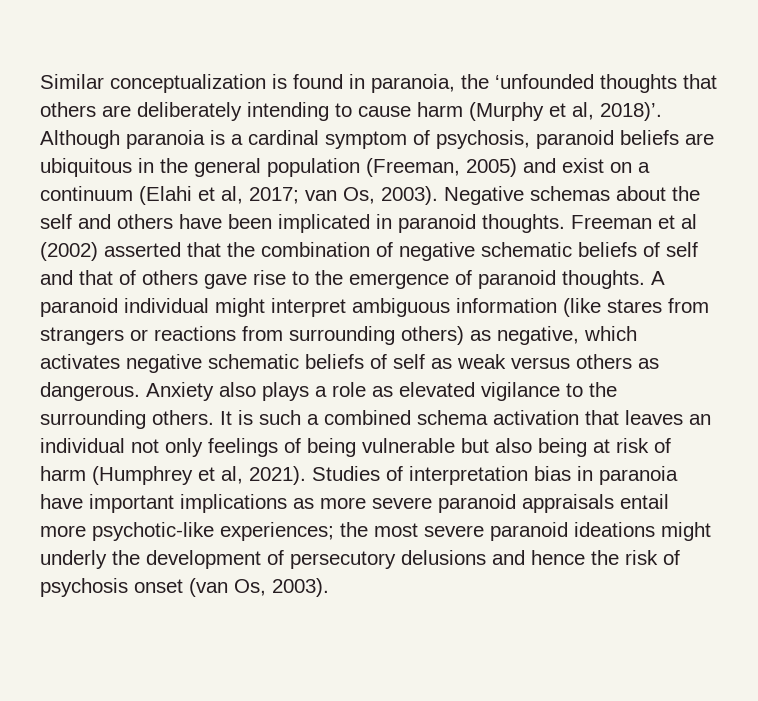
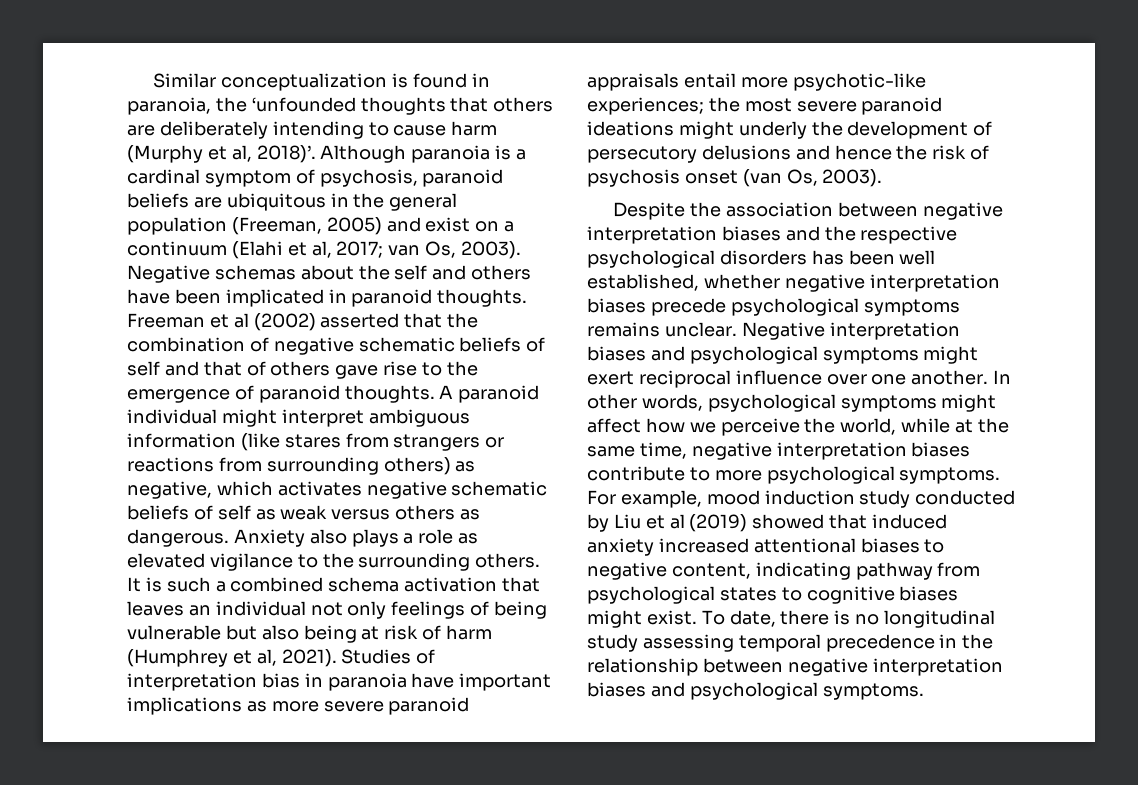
(329, 587) none -> [613,202,1003,220] [587,226,958,244] [587,250,936,268] [587,274,1000,292] [587,298,960,316] [587,322,960,340] [587,346,979,364] [587,370,1012,388] [587,394,997,412] [587,418,1009,436] [587,442,971,460] [587,466,1001,484] [587,490,1016,508] [587,514,948,532] [587,538,945,556] [587,562,981,580] [587,586,959,604] [587,610,996,628] [587,634,994,652] [587,658,1003,676] [587,682,924,700] // Despite the association between negative interpretation biases and the respective psychological disorders has been well established, whether negative interpretation biases precede psychological symptoms remains unclear. Negative interpretation biases and psychological symptoms might exert reciprocal influence over one another. In other words, psychological symptoms might affect how we perceive the world, while at the same time, negative interpretation biases contribute to more psychological symptoms. For example, mood induction study conducted by Liu et al (2019) showed that induced anxiety increased attentional biases to negative content, indicating pathway from psychological states to cognitive biases might exist. To date, there is no longitudinal study assessing temporal precedence in the relationship between negative interpretation biases and psychological symptoms.

